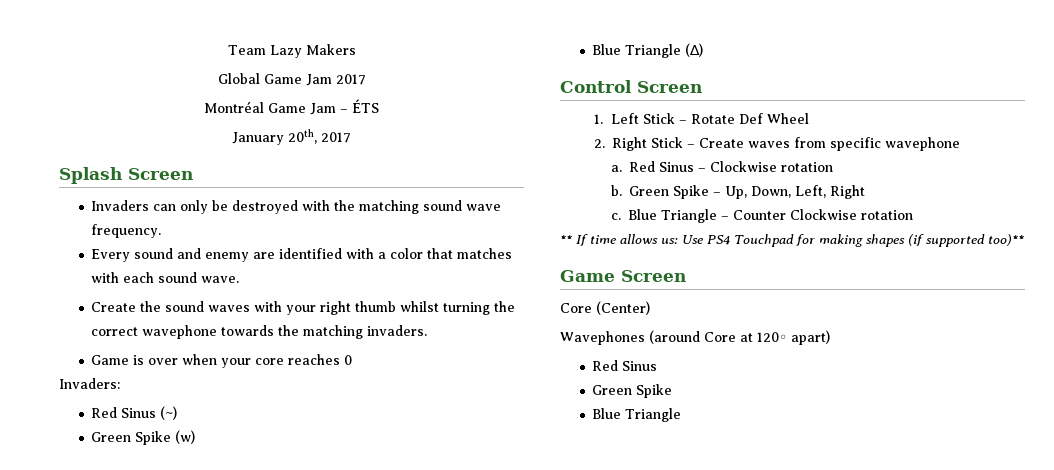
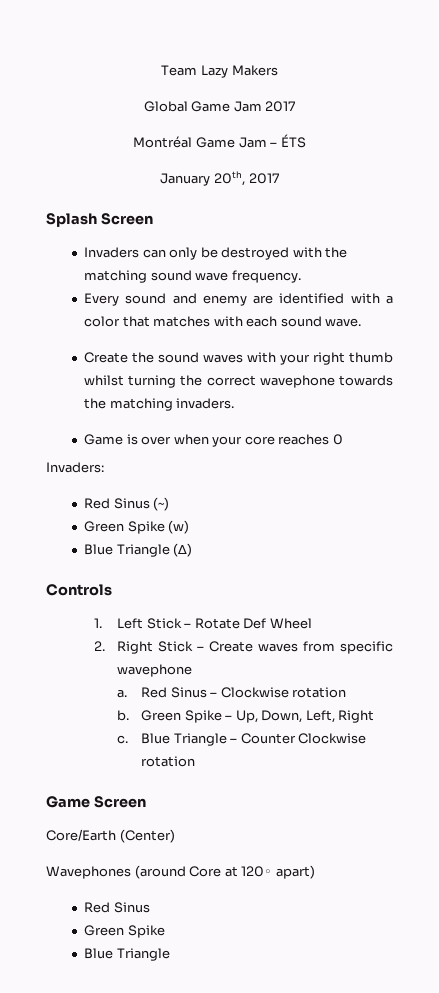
[560,80,702,93] Control Screen -> [46,584,112,596] Controls
[560,234,1024,247] // ** If time allows us: Use PS4 Touchpad for making shapes (if supported too)** -> (196, 761) none
[560,303,592,313] Core -> [46,829,116,841] Core/Earth

